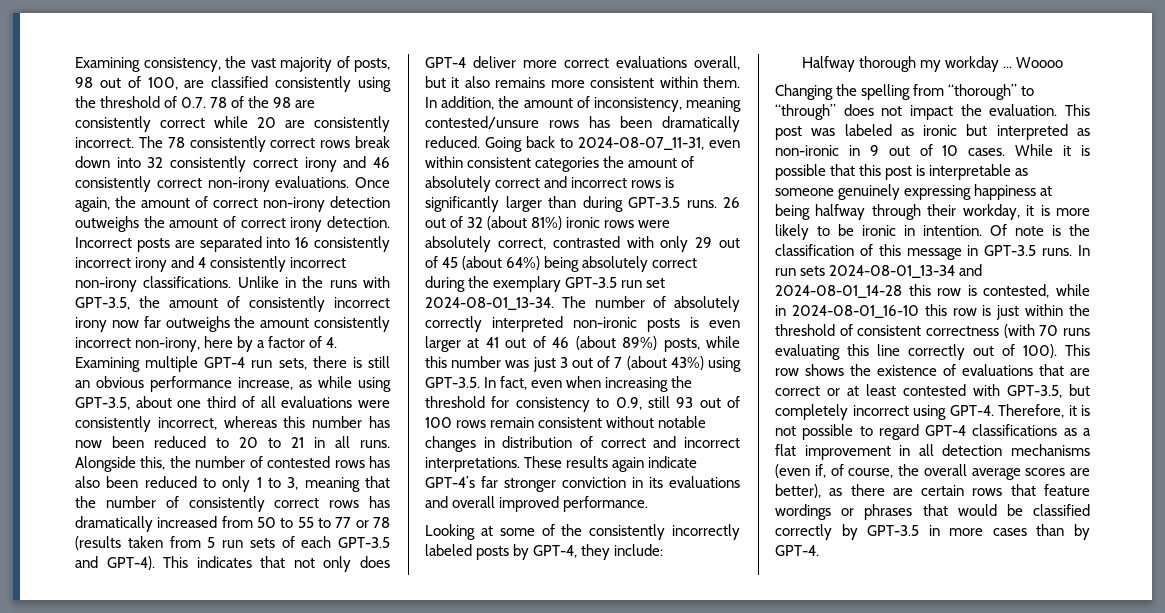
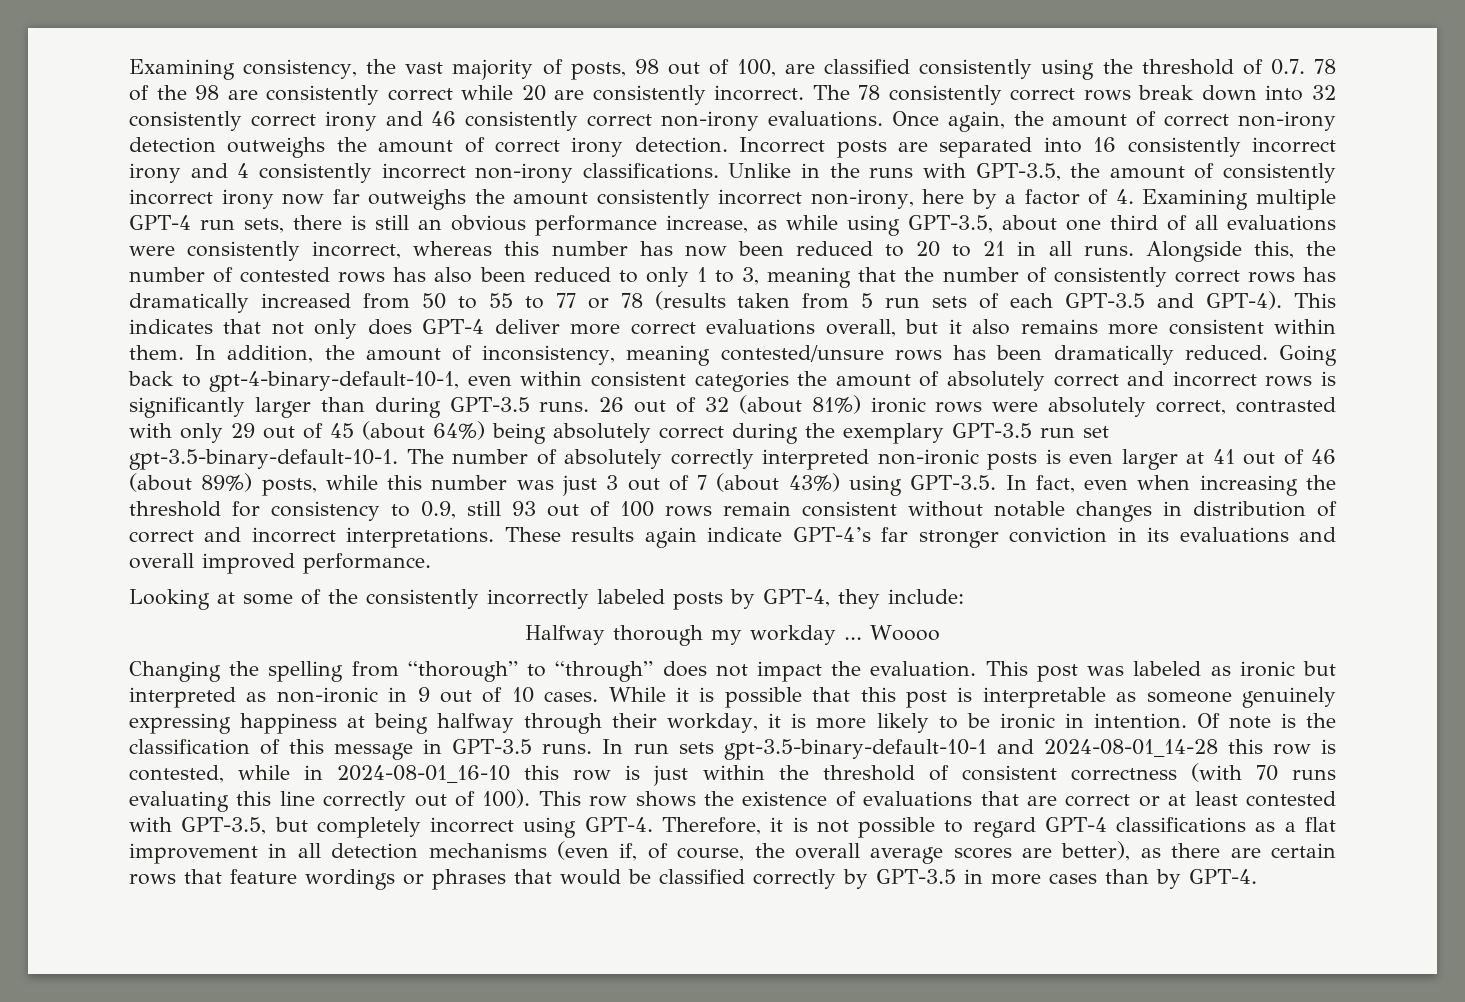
[578,137,704,150] 2024-08-07_11-31, -> [209,371,460,392] gpt-4-binary-default-10-1,
[425,297,554,310] 2024-08-01_13-34. -> [129,449,398,470] gpt-3.5-binary-default-10-1.
[829,265,956,278] 2024-08-01_13-34 -> [723,739,987,760] gpt-3.5-binary-default-10-1

